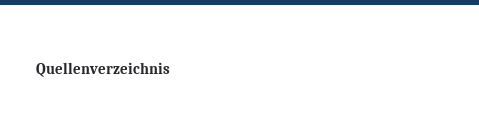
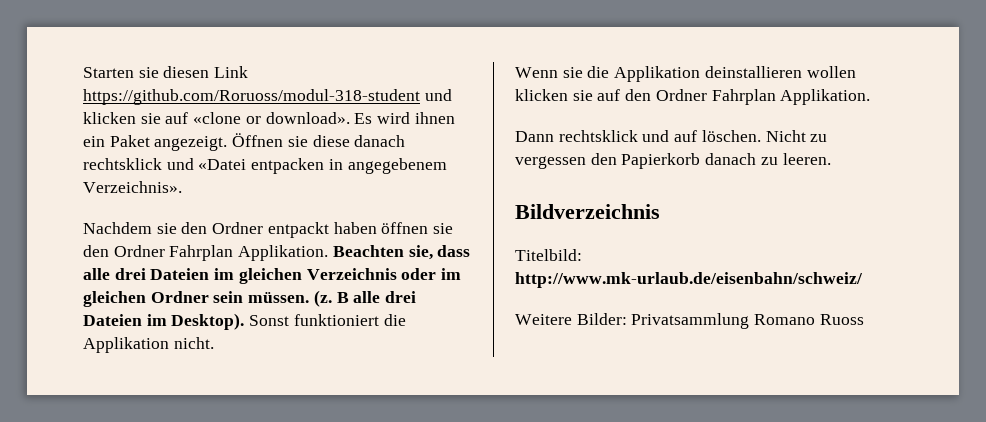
[36,62,170,77] Quellenverzeichnis -> [83,66,249,78] [83,89,452,105] [83,112,455,124] [83,133,406,151] [83,158,447,174] [83,181,182,193] [83,222,454,238] [83,245,471,261] [83,268,462,284] [83,290,417,307] [83,313,406,330] [83,337,214,353] [515,66,856,82] [515,89,871,105] [515,130,828,142] [515,153,831,169] [515,204,660,219] [515,249,582,261] [515,272,863,288] [515,313,864,329] Starten sie diesen Link https://github.com/Roruoss/modul-318-student und klicken sie auf «clone or download». Es wird ihnen ein Paket angezeigt. Öffnen sie diese danach rechtsklick und «Datei entpacken in angegebenem Verzeichnis». // Nachdem sie den Ordner entpackt haben öffnen sie den Ordner Fahrplan Applikation. Beachten sie, dass alle drei Dateien im gleichen Verzeichnis oder im gleichen Ordner sein müssen. (z. B alle drei Dateien im Desktop). Sonst funktioniert die Applikation nicht. // Wenn sie die Applikation deinstallieren wollen klicken sie auf den Ordner Fahrplan Applikation. // Dann rechtsklick und auf löschen. Nicht zu vergessen den Papierkorb danach zu leeren. // Bildverzeichnis // Titelbild: http://www.mk-urlaub.de/eisenbahn/schweiz/ // Weitere Bilder: Privatsammlung Romano Ruoss

